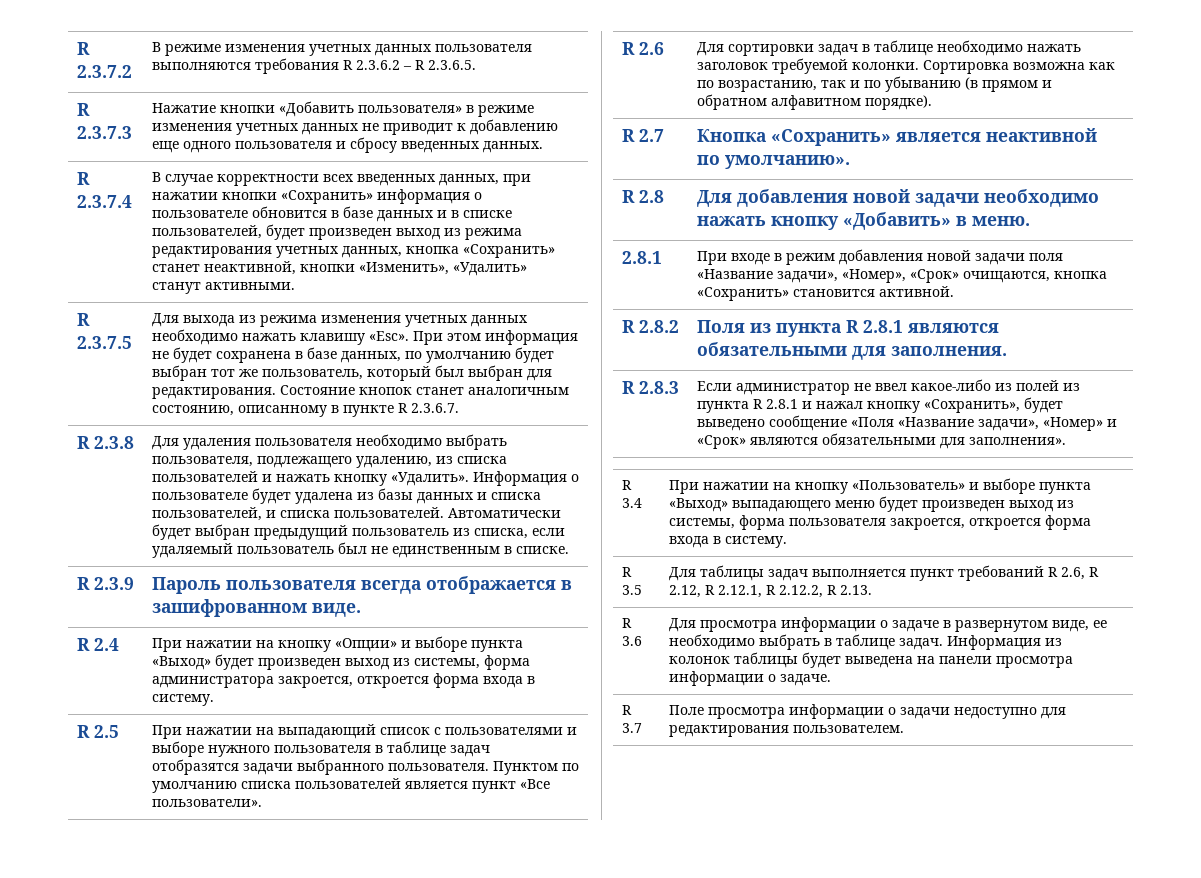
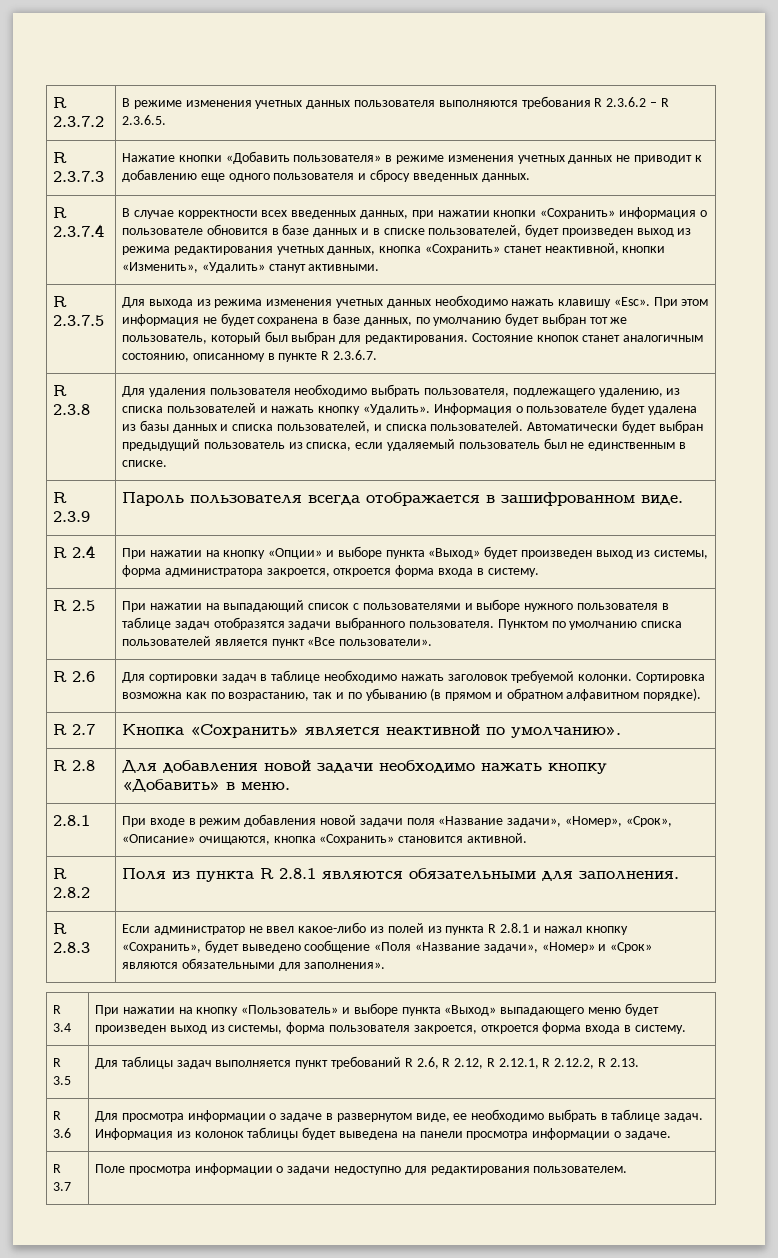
[909,269,959,283] «Срок» -> [625,816,672,827] [122,834,196,843] «Срок», «Описание»

